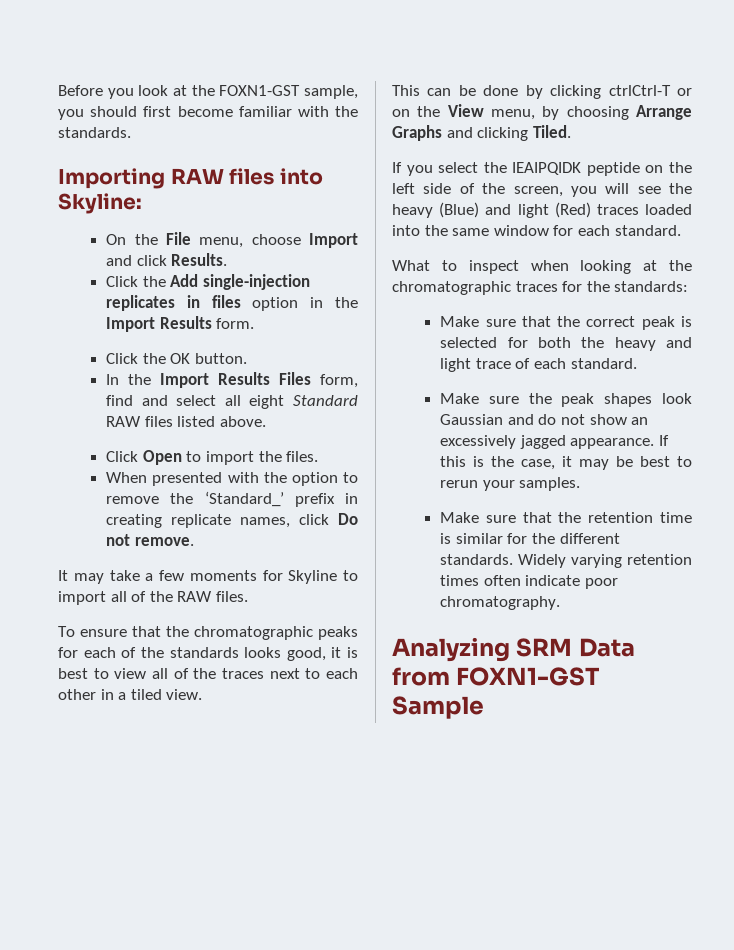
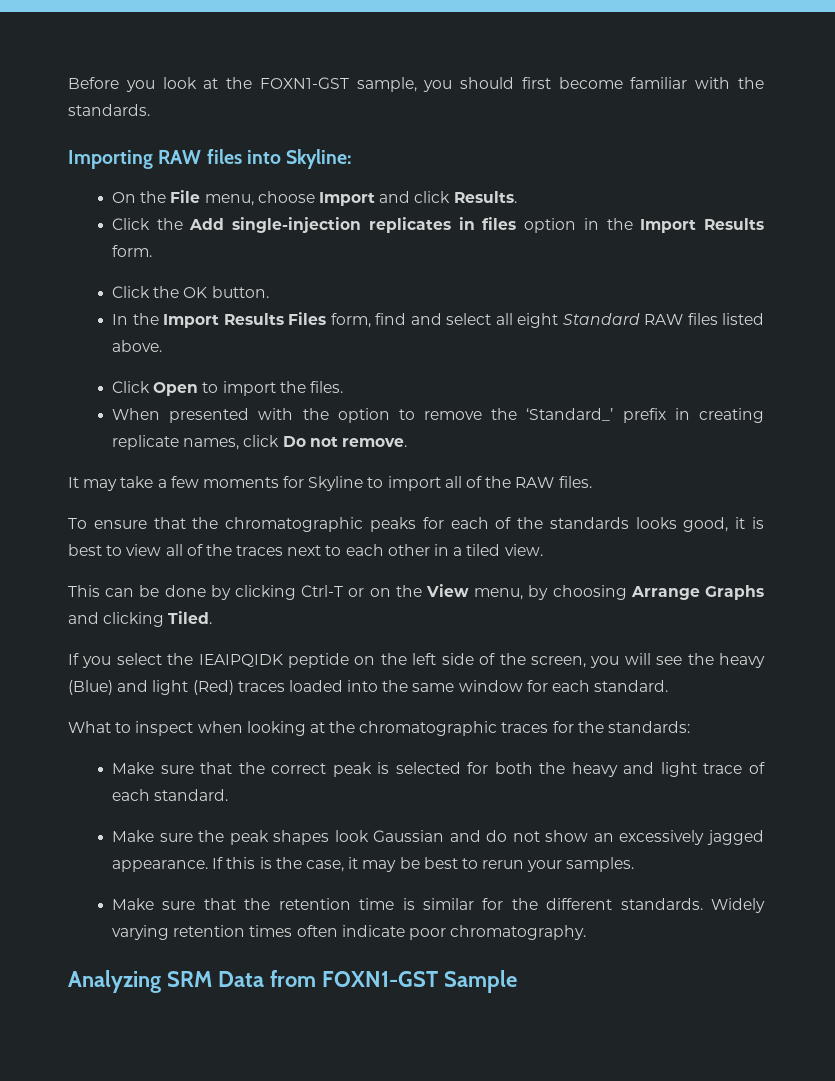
[608,85,671,96] ctrlCtrl-T -> [301,585,344,597] Ctrl-T

